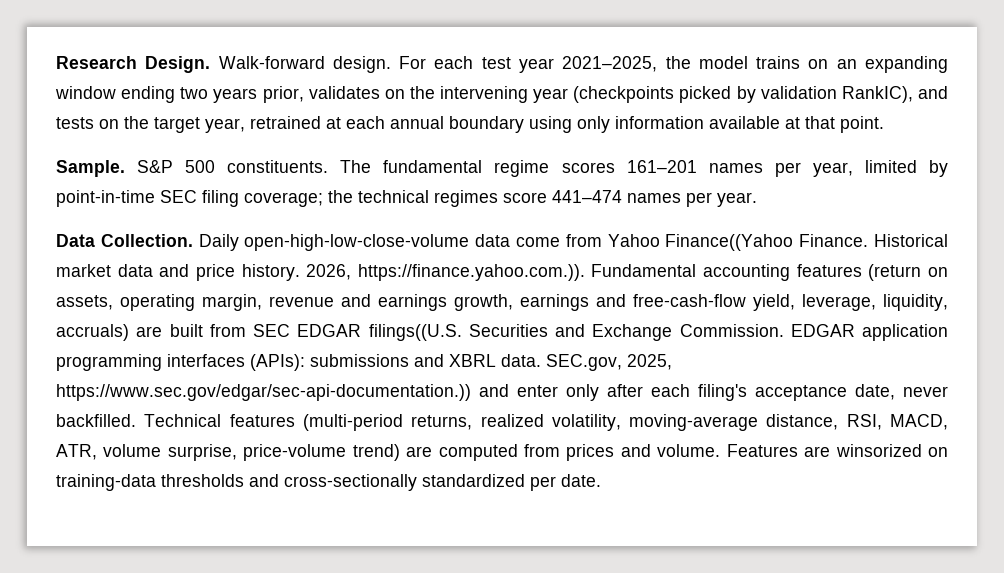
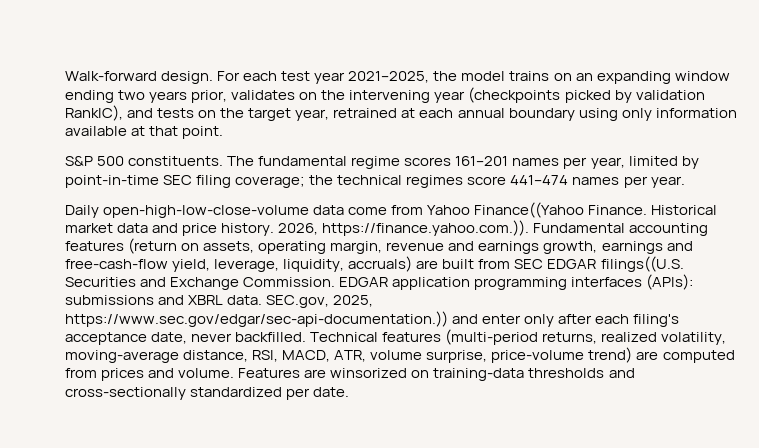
[56,56,211,73] Research Design. -> (65, 76) none
[56,160,125,177] Sample. -> (224, 132) none
[56,234,193,247] Data Collection. -> (685, 182) none

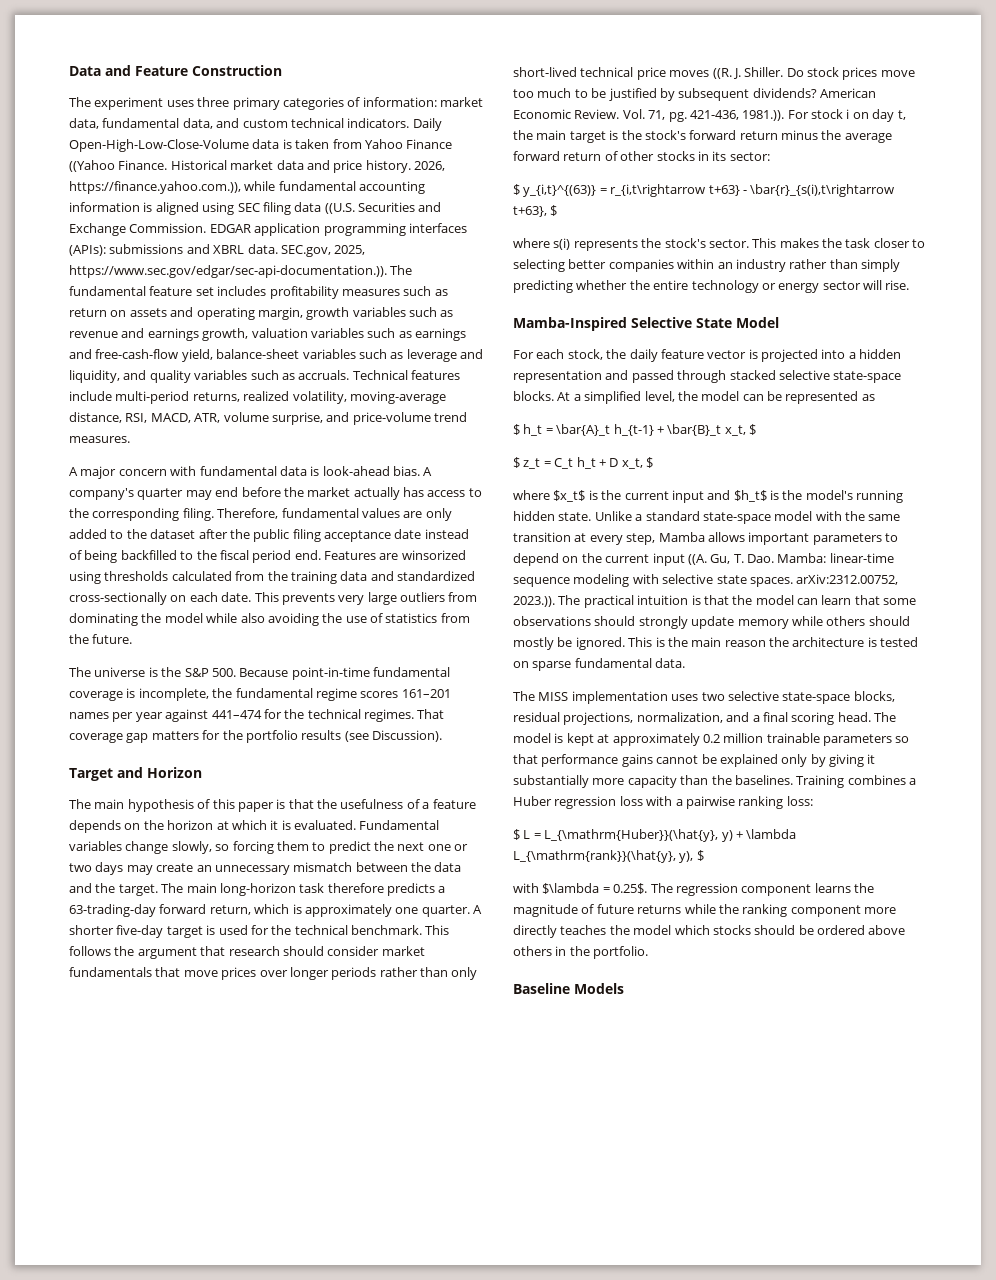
[65,71,730,84] [65,87,705,103] [65,105,737,121] [65,126,224,139] [65,156,699,169] [65,175,685,188] [65,202,585,218] Walk-forward design. For each test year 2021–2025, the model trains on an expanding window ending two years prior, validates on the intervening year (checkpoints picked by validation RankIC), and tests on the target year, retrained at each annual boundary using only information available at that point. // S&P 500 constituents. The fundamental regime scores 161–201 names per year, limited by point-in-time SEC filing coverage; the technical regimes score 441–474 names per year. // Daily open-high-low-close-volume data come from Yahoo Finance((Yahoo -> [69,65,282,76] [69,97,483,110] [69,118,442,131] [69,139,453,152] [69,160,115,172] Data and Feature Construction // The experiment uses three primary categories of information: market data, fundamental data, and custom technical indicators. Daily Open-High-Low-Close-Volume data is taken from Yahoo Finance ((Yahoo
[322,220,709,236] [65,238,693,254] [65,256,684,272] https://finance.yahoo.com.)). Fundamental accounting features (return on assets, operating margin, revenue and earnings growth, earnings and free-cash-flow yield, leverage, liquidity, accruals) are built from SEC EDGAR filings((U.S. -> [69,181,426,194] [69,202,355,215] https://finance.yahoo.com.)), while fundamental accounting information is aligned using SEC filing data ((U.S.
[65,311,680,327] [65,329,539,345] https://www.sec.gov/edgar/sec-api-documentation.)) and enter only after each filing's acceptance date, never backfilled. Technical features (multi-period -> [69,265,413,278] [69,286,448,299] [69,307,454,320] [69,328,466,341] [69,349,483,362] [69,370,460,383] [69,391,190,404] https://www.sec.gov/edgar/sec-api-documentation.)). The fundamental feature set includes profitability measures such as return on assets and operating margin, growth variables such as revenue and earnings growth, valuation variables such as earnings and free-cash-flow yield, balance-sheet variables such as leverage and liquidity, and quality variables such as accruals. Technical features include multi-period
[491,347,735,363] [65,368,635,381] [65,387,350,400] price-volume trend) are computed from prices and volume. Features are winsorized on training-data thresholds and cross-sectionally standardized per date. -> [326,412,467,425] [69,436,130,443] [69,466,433,479] [69,487,482,500] [69,508,452,521] [69,529,469,542] [69,550,466,563] [69,571,475,584] [69,592,478,605] [69,613,470,626] [69,634,133,644] [69,667,450,680] [69,688,451,701] [69,709,445,722] [69,730,442,743] [69,767,202,781] [69,799,476,812] [69,820,440,833] [69,841,469,854] [69,862,462,875] [69,883,446,896] [69,904,482,917] [69,925,450,938] [69,946,425,959] [69,967,478,980] [513,67,915,80] [513,88,876,101] [513,109,906,122] [513,130,892,143] [513,151,770,161] [513,184,895,197] [513,205,558,217] [513,238,926,251] [513,259,900,272] [513,280,910,293] [513,317,779,331] [513,349,902,362] [513,370,902,383] [513,391,875,404] [513,424,756,436] [513,457,653,469] [513,490,904,503] [513,511,901,524] [513,532,898,545] [513,553,894,566] [513,574,899,587] [513,595,917,608] [513,616,910,629] [513,637,919,650] [513,658,686,671] [513,691,895,704] [513,712,896,725] [513,733,910,746] [513,754,876,767] [513,775,916,788] [513,796,813,809] [513,829,797,842] [513,850,704,863] [513,883,874,896] [513,904,896,917] [513,925,906,938] [513,946,649,959] [513,983,624,994] and price-volume trend measures. // A major concern with fundamental data is look-ahead bias. A company's quarter may end before the market actually has access to the corresponding filing. Therefore, fundamental values are only added to the dataset after the public filing acceptance date instead of being backfilled to the fiscal period end. Features are winsorized using thresholds calculated from the training data and standardized cross-sectionally on each date. This prevents very large outliers from dominating the model while also avoiding the use of statistics from the future. // The universe is the S&P 500. Because point-in-time fundamental coverage is incomplete, the fundamental regime scores 161–201 names per year against 441–474 for the technical regimes. That coverage gap matters for the portfolio results (see Discussion). // Target and Horizon // The main hypothesis of this paper is that the usefulness of a feature depends on the horizon at which it is evaluated. Fundamental variables change slowly, so forcing them to predict the next one or two days may create an unnecessary mismatch between the data and the target. The main long-horizon task therefore predicts a 63-trading-day forward return, which is approximately one quarter. A shorter five-day target is used for the technical benchmark. This follows the argument that research should consider market fundamentals that move prices over longer periods rather than only short-lived technical price moves ((R. J. Shiller. Do stock prices move too much to be justified by subsequent dividends? American Economic Review. Vol. 71, pg. 421-436, 1981.)). For stock i on day t, the main target is the stock's forward return minus the average forward return of other stocks in its sector: // $ y_{i,t}^{(63)} = r_{i,t\rightarrow t+63} - \bar{r}_{s(i),t\rightarrow t+63}, $ // where s(i) represents the stock's sector. This makes the task closer to selecting better companies within an industry rather than simply predicting whether the entire technology or energy sector will rise. // Mamba-Inspired Selective State Model // For each stock, the daily feature vector is projected into a hidden representation and passed through stacked selective state-space blocks. At a simplified level, the model can be represented as // $ h_t = \bar{A}_t h_{t-1} + \bar{B}_t x_t, $ // $ z_t = C_t h_t + D x_t, $ // where $x_t$ is the current input and $h_t$ is the model's running hidden state. Unlike a standard state-space model with the same transition at every step, Mamba allows important parameters to depend on the current input ((A. Gu, T. Dao. Mamba: linear-time sequence modeling with selective state spaces. arXiv:2312.00752, 2023.)). The practical intuition is that the model can learn that some observations should strongly update memory while others should mostly be ignored. This is the main reason the architecture is tested on sparse fundamental data. // The MISS implementation uses two selective state-space blocks, residual projections, normalization, and a final scoring head. The model is kept at approximately 0.2 million trainable parameters so that performance gains cannot be explained only by giving it substantially more capacity than the baselines. Training combines a Huber regression loss with a pairwise ranking loss: // $ L = L_{\mathrm{Huber}}(\hat{y}, y) + \lambda L_{\mathrm{rank}}(\hat{y}, y), $ // with $\lambda = 0.25$. The regression component learns the magnitude of future returns while the ranking component more directly teaches the model which stocks should be ordered above others in the portfolio. // Baseline Models

